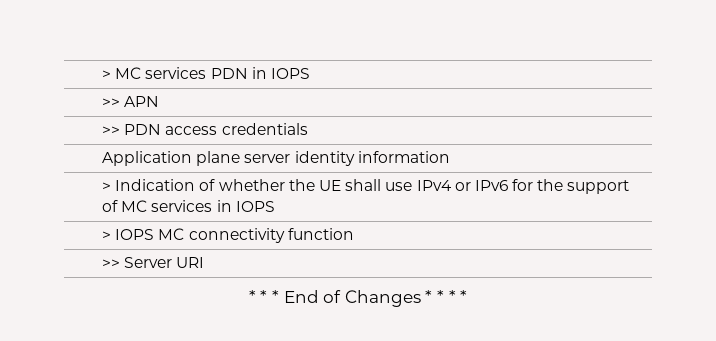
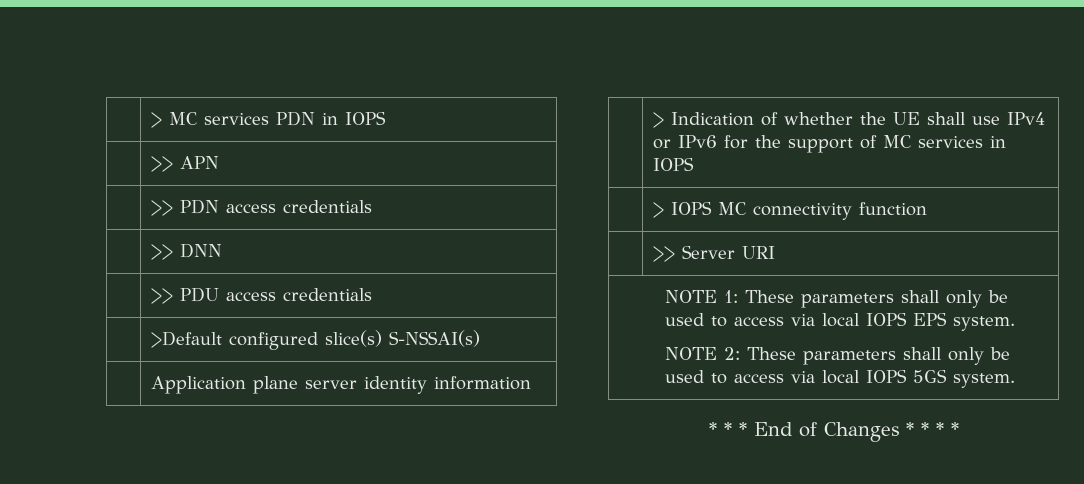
(308, 129) none -> [150,243,222,260] [150,287,372,304] [150,330,480,350] // | >> DNN // | >> PDU access credentials // | >Default configured slice(s) S-NSSAI(s)
(205, 262) none -> [664,290,1008,308] [664,312,1015,331] [664,347,1010,365] [664,369,1015,388] // NOTE 1: These parameters shall only be used to access via local IOPS EPS system. // NOTE 2: These parameters shall only be used to access via local IOPS 5GS system.

